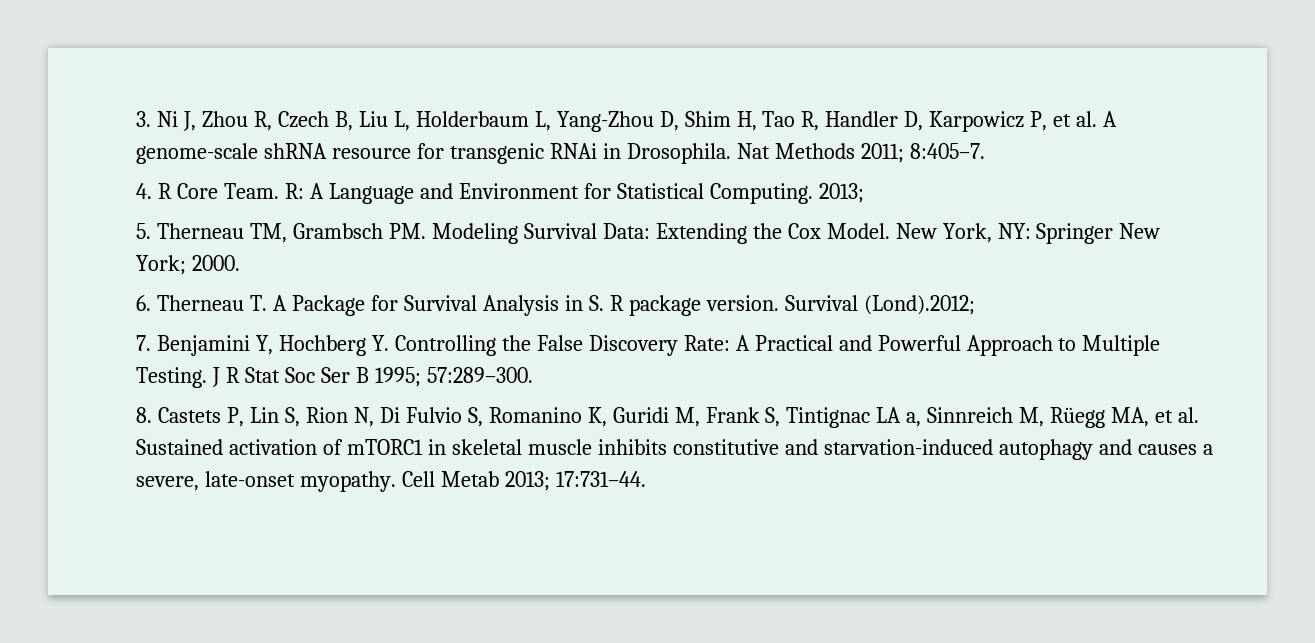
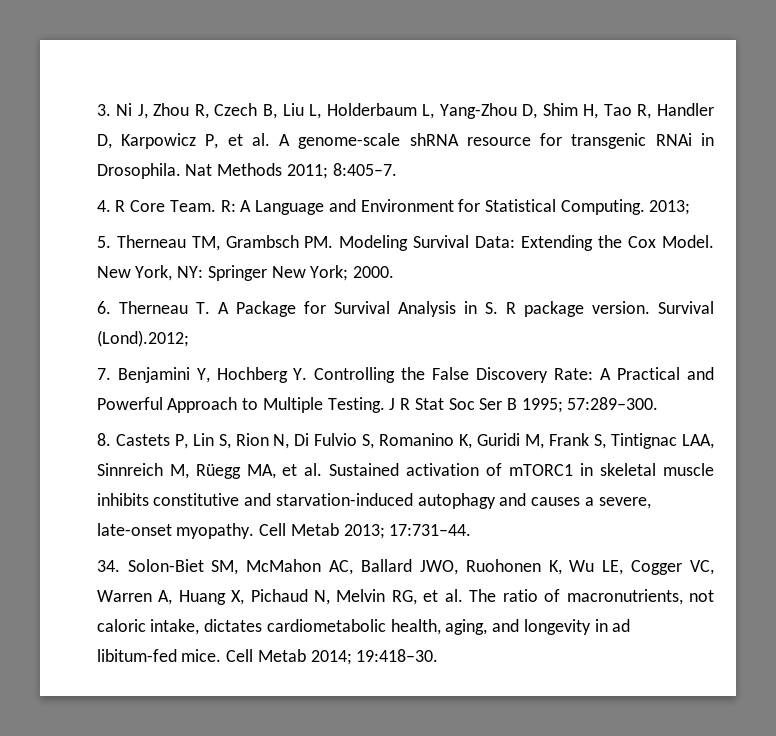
[876,407,922,427] LA a, -> [682,434,714,449] LAA,
(646, 479) none -> [96,559,715,575] [96,589,714,605] [96,619,631,635] [96,649,439,665] // 34. Solon-Biet SM, McMahon AC, Ballard JWO, Ruohonen K, Wu LE, Cogger VC, Warren A, Huang X, Pichaud N, Melvin RG, et al. The ratio of macronutrients, not caloric intake, dictates cardiometabolic health, aging, and longevity in ad libitum-fed mice. Cell Metab 2014; 19:418–30.

